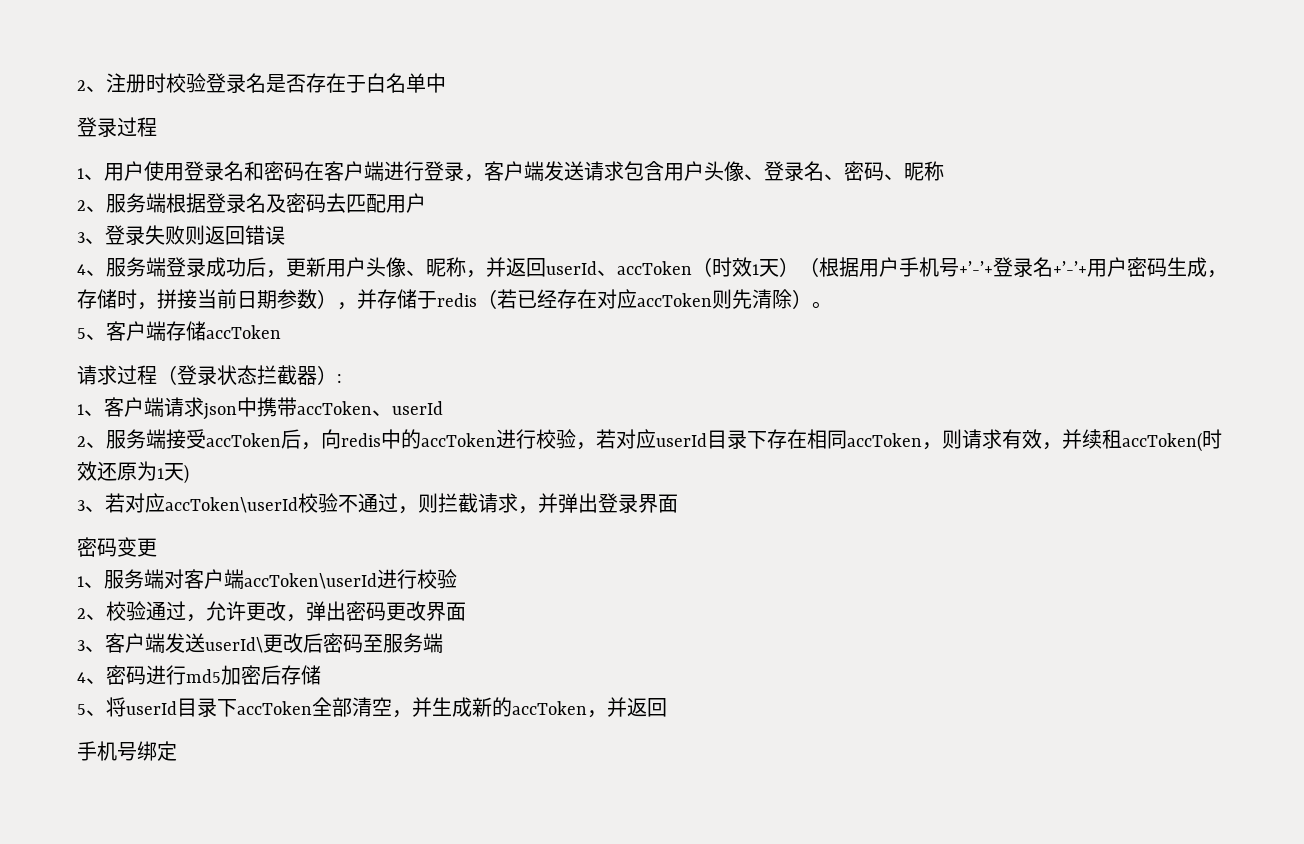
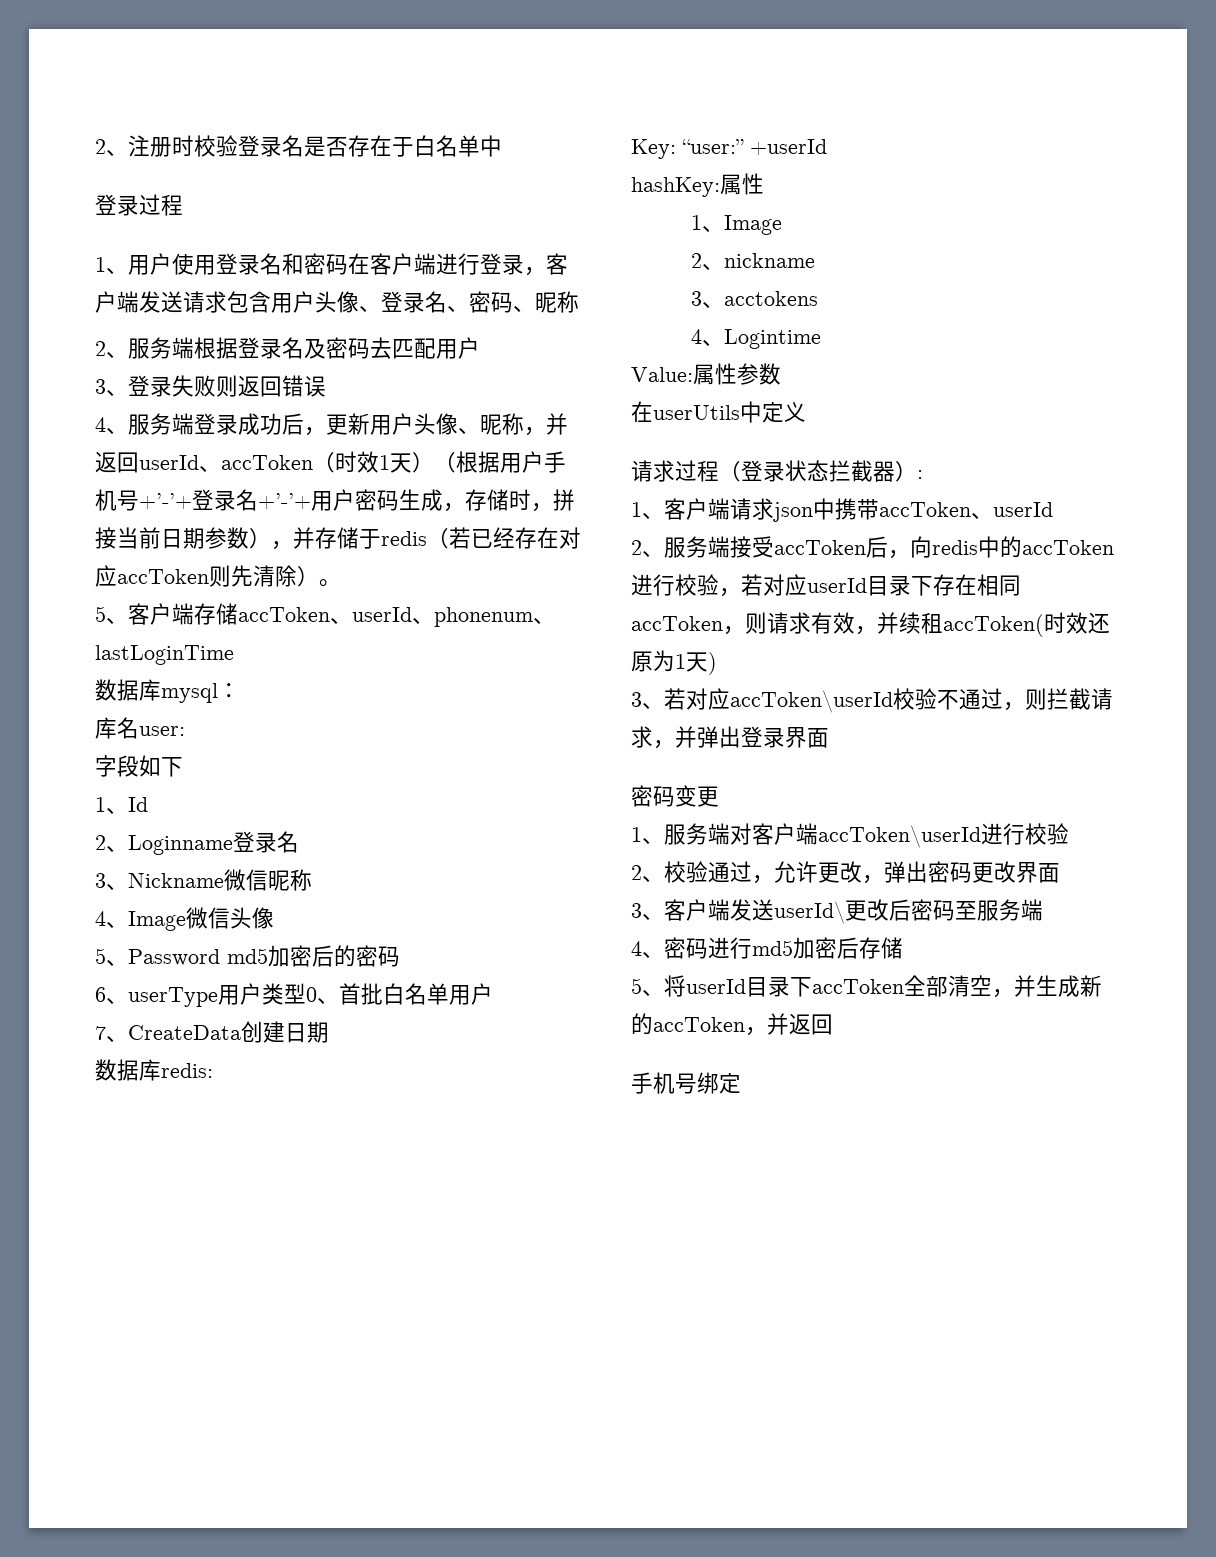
(281, 332) none -> [330,607,555,627] [95,645,234,665] [95,679,240,703] [95,717,185,739] [95,755,183,777] [95,797,148,814] [95,831,299,855] [95,869,312,891] [95,907,274,931] [95,945,400,967] [95,983,493,1007] [95,1021,329,1043] [95,1059,213,1081] [631,139,827,159] [631,173,764,197] [690,215,782,235] [690,253,815,270] [690,291,818,308] [690,329,821,349] [631,363,781,385] [631,401,806,423] 、userId、phonenum、lastLoginTime // 数据库mysql： // 库名user: // 字段如下 // 1、Id // 2、Loginname登录名 // 3、Nickname微信昵称 // 4、Image微信头像 // 5、Password md5加密后的密码 // 6、userType用户类型0、首批白名单用户 // 7、CreateData创建日期 // 数据库redis: // Key: “user:” +userId // hashKey:属性 // 1、Image // 2、nickname // 3、acctokens // 4、Logintime // Value:属性参数 // 在userUtils中定义

